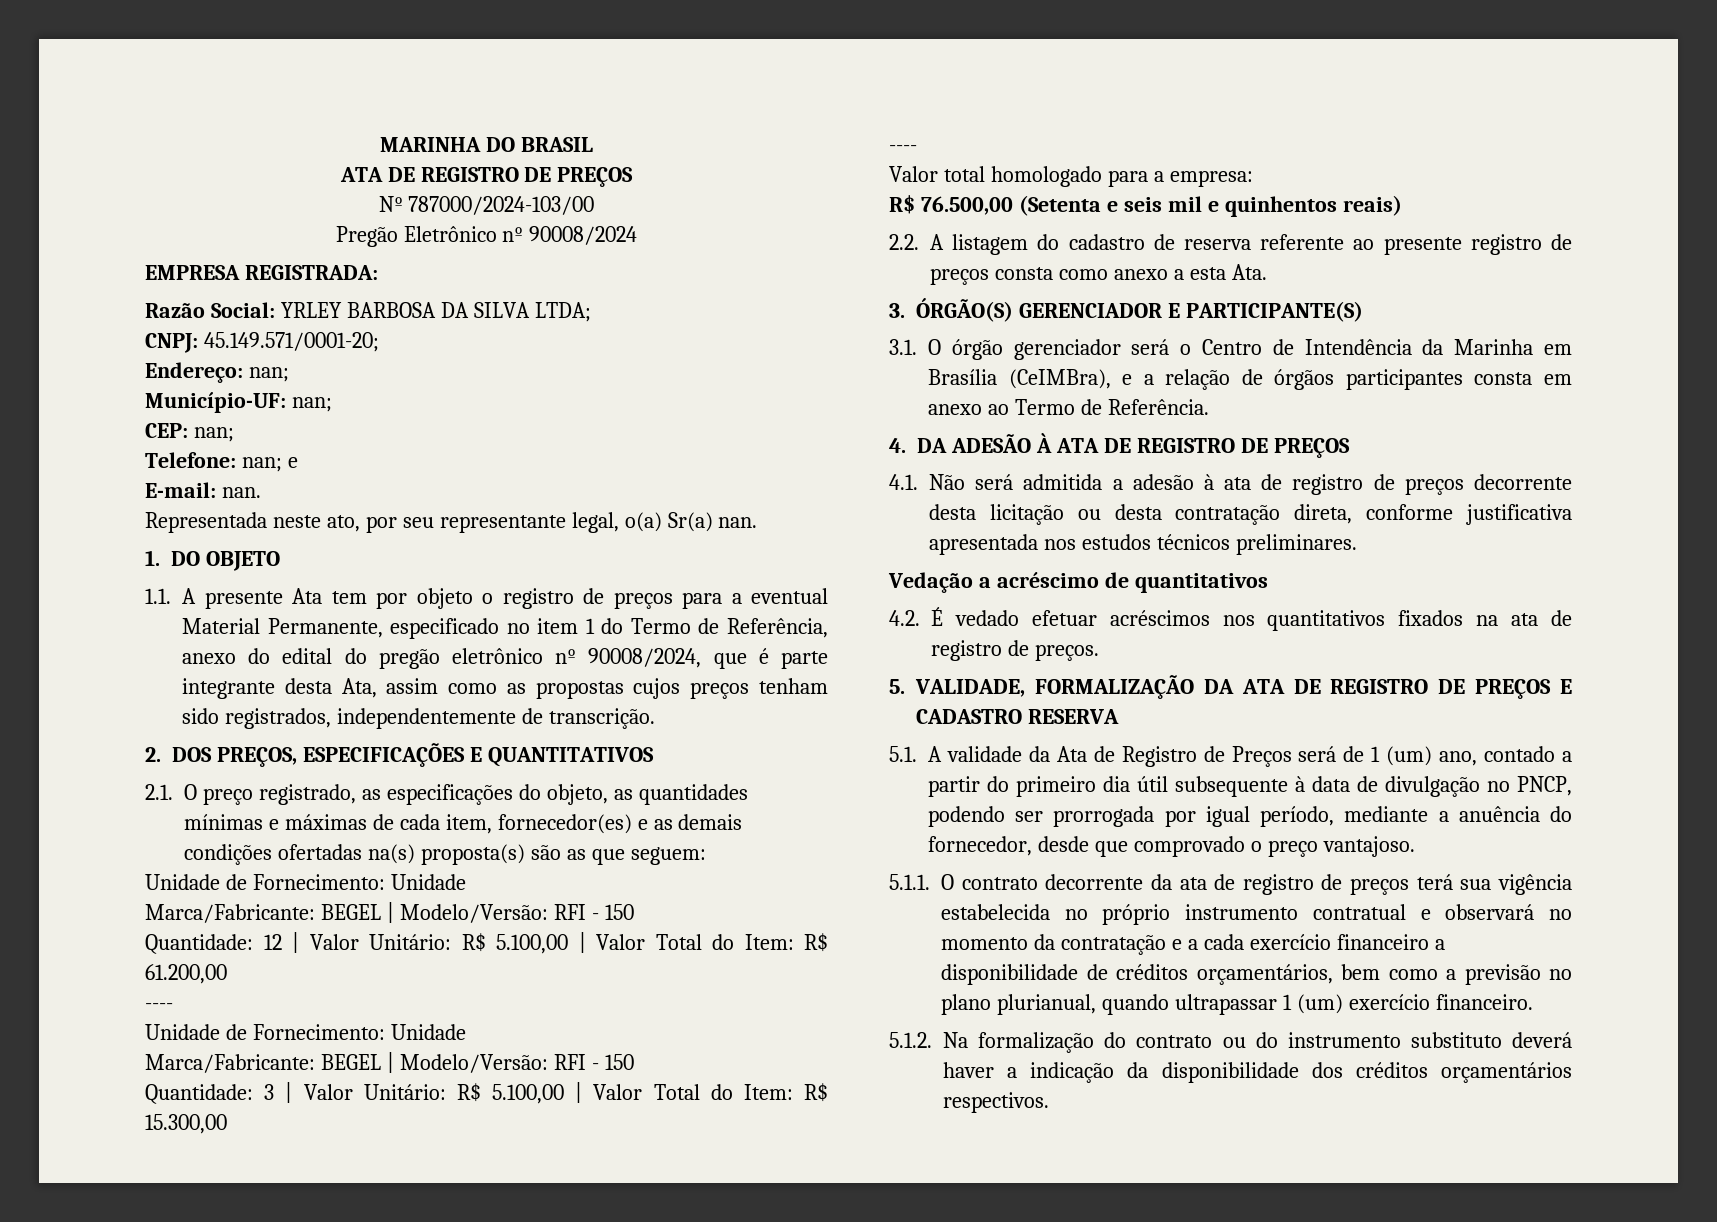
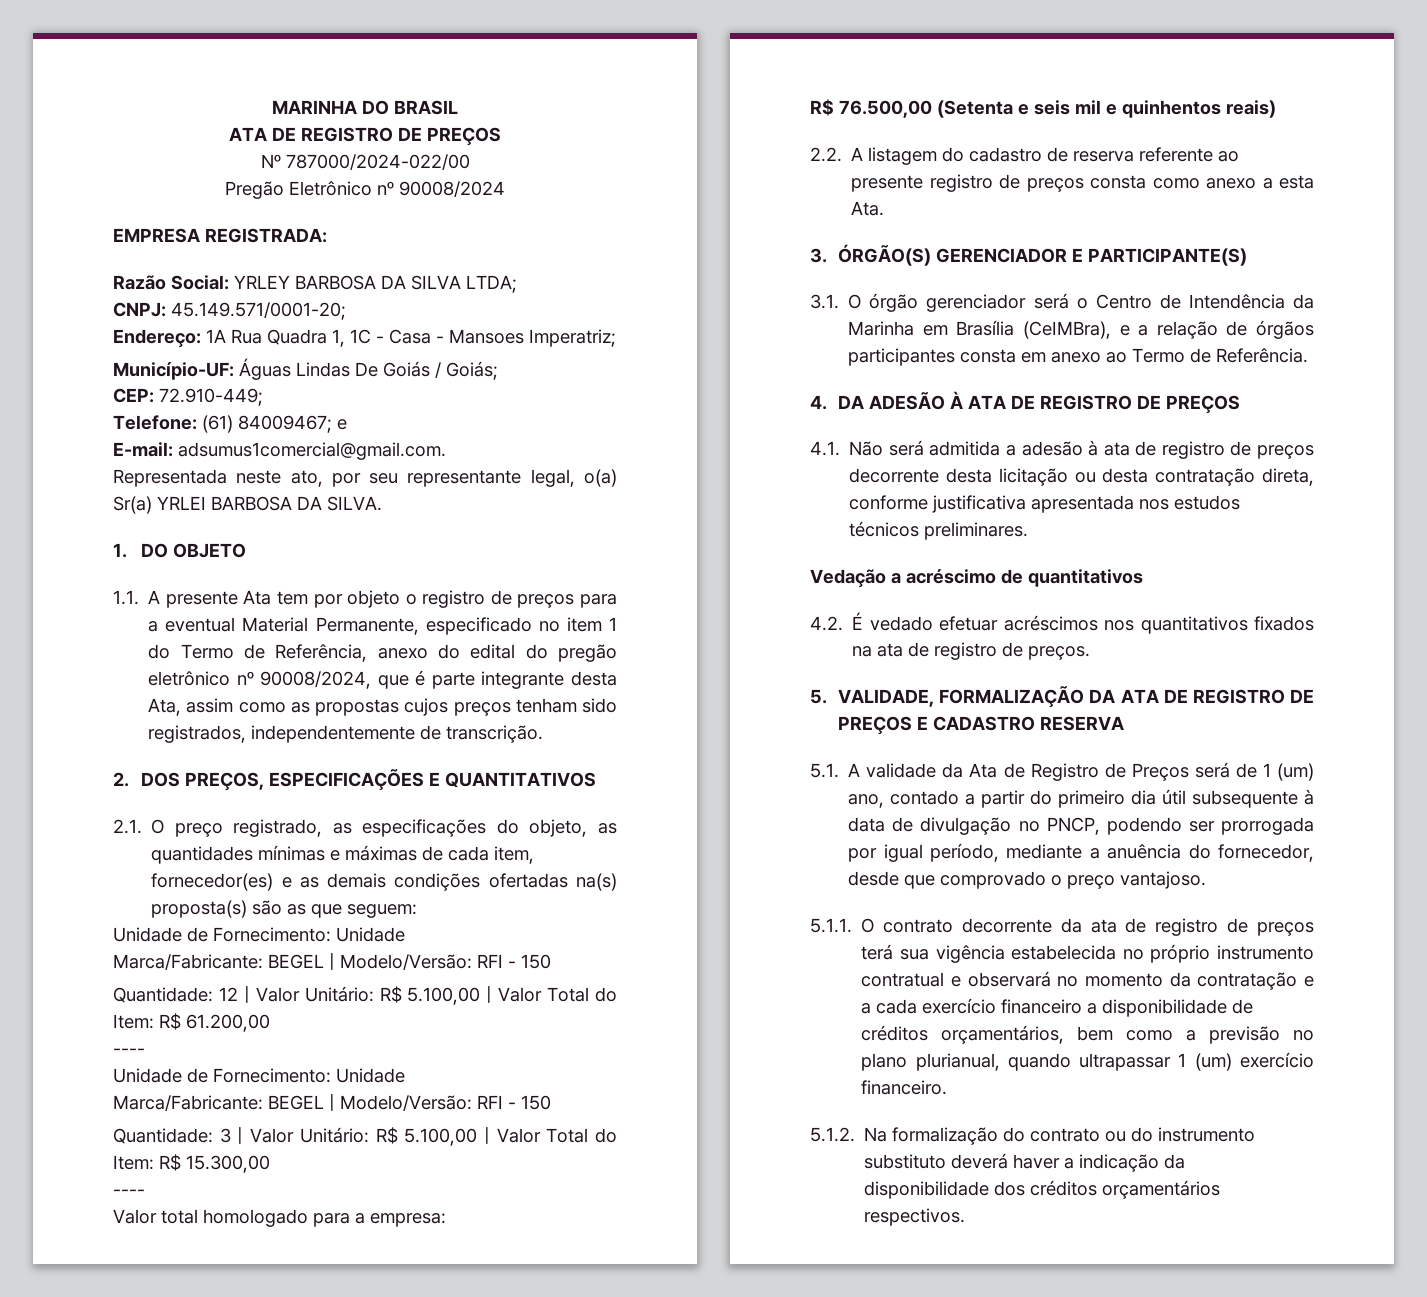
[408,196,595,215] 787000/2024-103/00 -> [285,154,470,170] 787000/2024-022/00
[248,367,289,382] [145,392,332,413] nan; // Município-UF: nan; -> [206,329,616,347] [113,358,498,380] 1A Rua Quadra 1, 1C - Casa - Mansoes Imperatriz; // Município-UF: Águas Lindas De Goiás / Goiás;
[193,427,234,442] nan; -> [159,388,263,406] 72.910-449;
[241,457,282,472] nan; -> [202,415,332,433] (61) 84009467;
[221,487,261,498] nan. -> [178,442,446,460] adsumus1comercial@gmail.com.
[718,517,758,528] nan. -> [157,496,382,511] YRLEI BARBOSA DA SILVA.

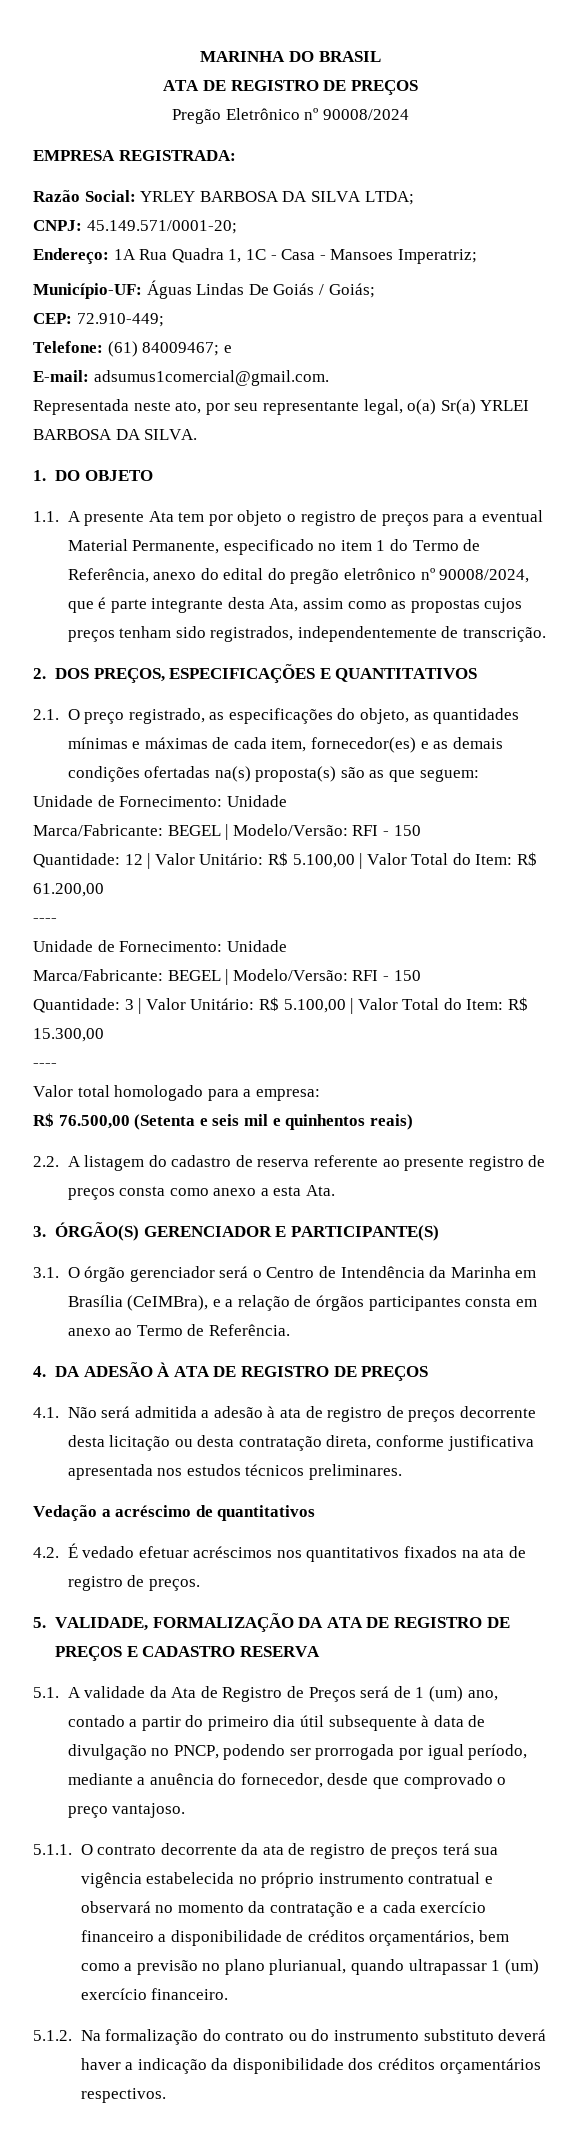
[260,154,470,170] // Nº 787000/2024-022/00 -> (418, 87) none

